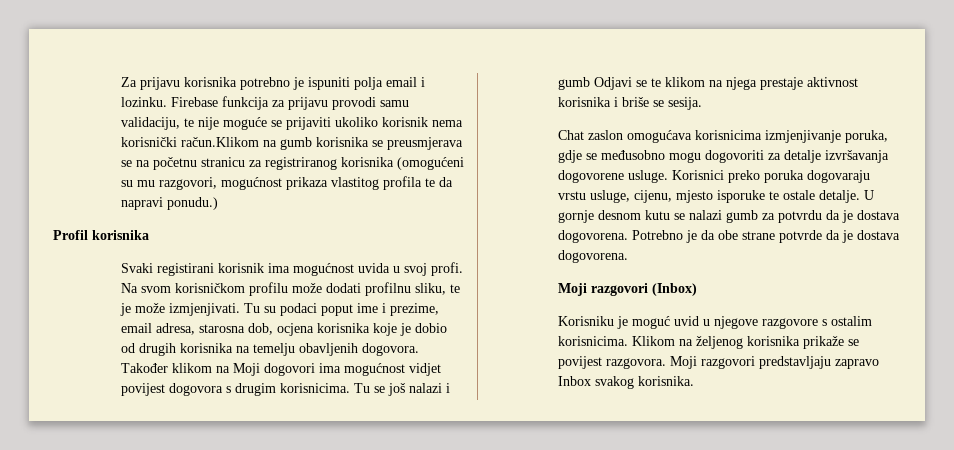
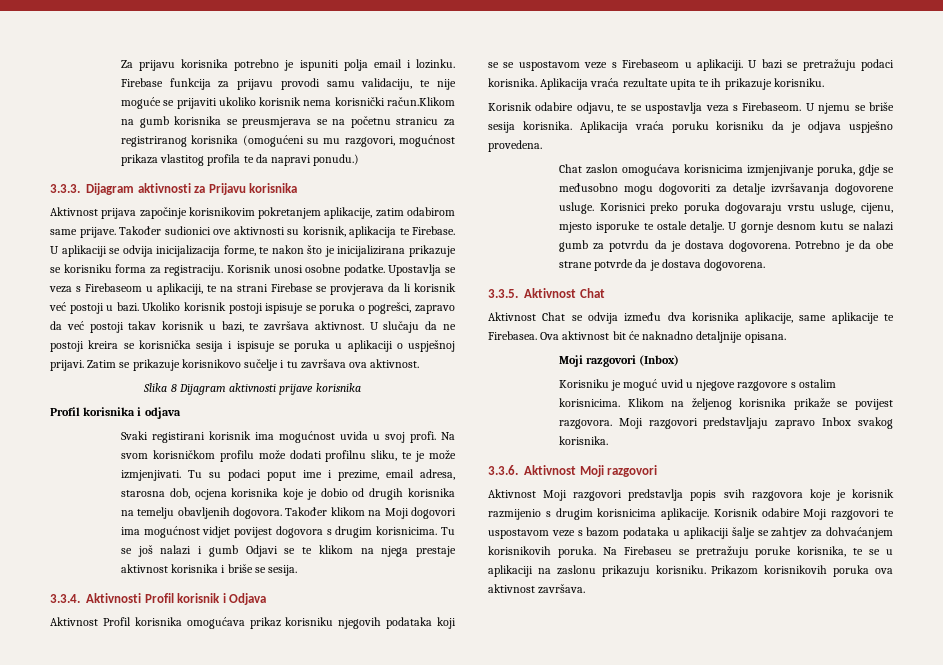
[53,230,149,240] // Profil korisnika -> [50,183,298,195] [50,207,455,219] [50,226,455,238] [50,245,457,257] [50,264,456,276] [49,283,456,295] [49,302,455,314] [50,321,457,333] [50,340,455,352] [50,359,420,371] [143,383,361,395] [50,407,181,419] // 3.3.3. Dijagram aktivnosti za Prijavu korisnika // Aktivnost prijava započinje korisnikovim pokretanjem aplikacije, zatim odabirom same prijave. Također sudionici ove aktivnosti su korisnik, aplikacija te Firebase. U aplikaciji se odvija inicijalizacija forme, te nakon što je inicijalizirana prikazuje se korisniku forma za registraciju. Korisnik unosi osobne podatke. Upostavlja se veza s Firebaseom u aplikaciji, te na strani Firebase se provjerava da li korisnik već postoji u bazi. Ukoliko korisnik postoji ispisuje se poruka o pogrešci, zapravo da već postoji takav korisnik u bazi, te završava aktivnost. U slučaju da ne postoji kreira se korisnička sesija i ispisuje se poruka u aplikaciji o uspješnoj prijavi. Zatim se prikazuje korisnikovo sučelje i tu završava ova aktivnost. // Slika 8 Dijagram aktivnosti prijave korisnika // Profil korisnika i odjava
(702, 103) none -> [50,593,267,605] [50,617,456,629] [488,59,894,71] [488,78,824,90] [488,102,894,114] [488,121,894,133] [488,140,542,152] // 3.3.4. Aktivnosti Profil korisnik i Odjava // Aktivnost Profil korisnika omogućava prikaz korisniku njegovih podataka koji se se uspostavom veze s Firebaseom u aplikaciji. U bazi se pretražuju podaci korisnika. Aplikacija vraća rezultate upita te ih prikazuje korisniku. // Korisnik odabire odjavu, te se uspostavlja veza s Firebaseom. U njemu se briše sesija korisnika. Aplikacija vraća poruku korisniku da je odjava uspješno provedena.
(628, 256) none -> [488,288,605,298] [488,312,894,324] [488,331,786,343] // 3.3.5. Aktivnost Chat // Aktivnost Chat se odvija između dva korisnika aplikacije, same aplikacije te Firebasea. Ova aktivnost bit će naknadno detaljnije opisana.
(694, 381) none -> [488,465,658,477] [488,489,894,501] [488,508,894,520] [488,527,893,539] [488,546,893,558] [488,565,893,577] [488,584,586,594] // 3.3.6. Aktivnost Moji razgovori // Aktivnost Moji razgovori predstavlja popis svih razgovora koje je korisnik razmijenio s drugim korisnicima aplikacije. Korisnik odabire Moji razgovori te uspostavom veze s bazom podataka u aplikaciji šalje se zahtjev za dohvaćanjem korisnikovih poruka. Na Firebaseu se pretražuju poruke korisnika, te se u aplikaciji na zaslonu prikazuju korisniku. Prikazom korisnikovih poruka ova aktivnost završava.

